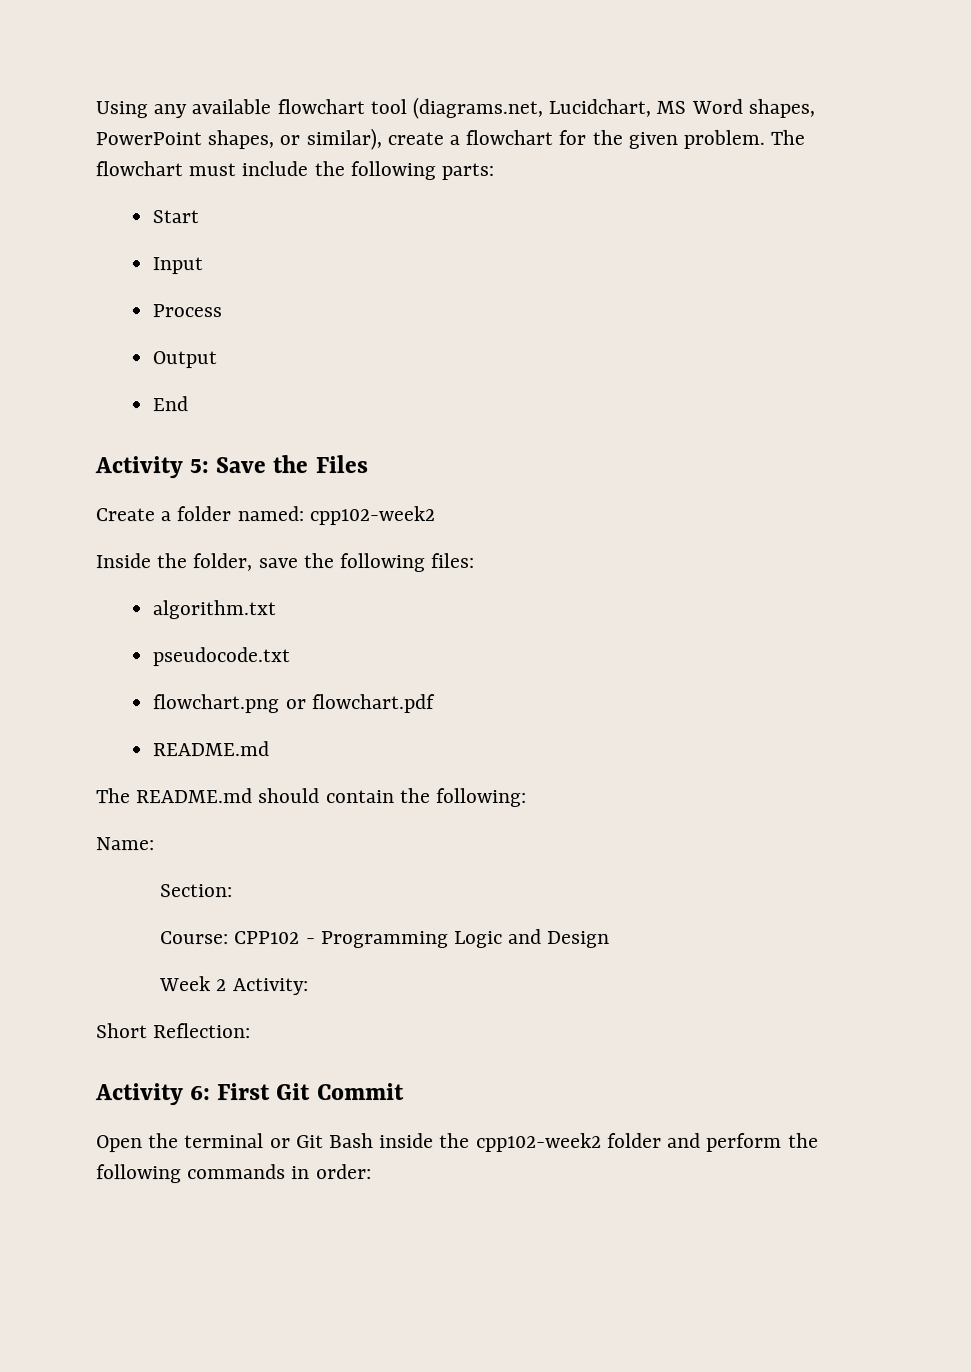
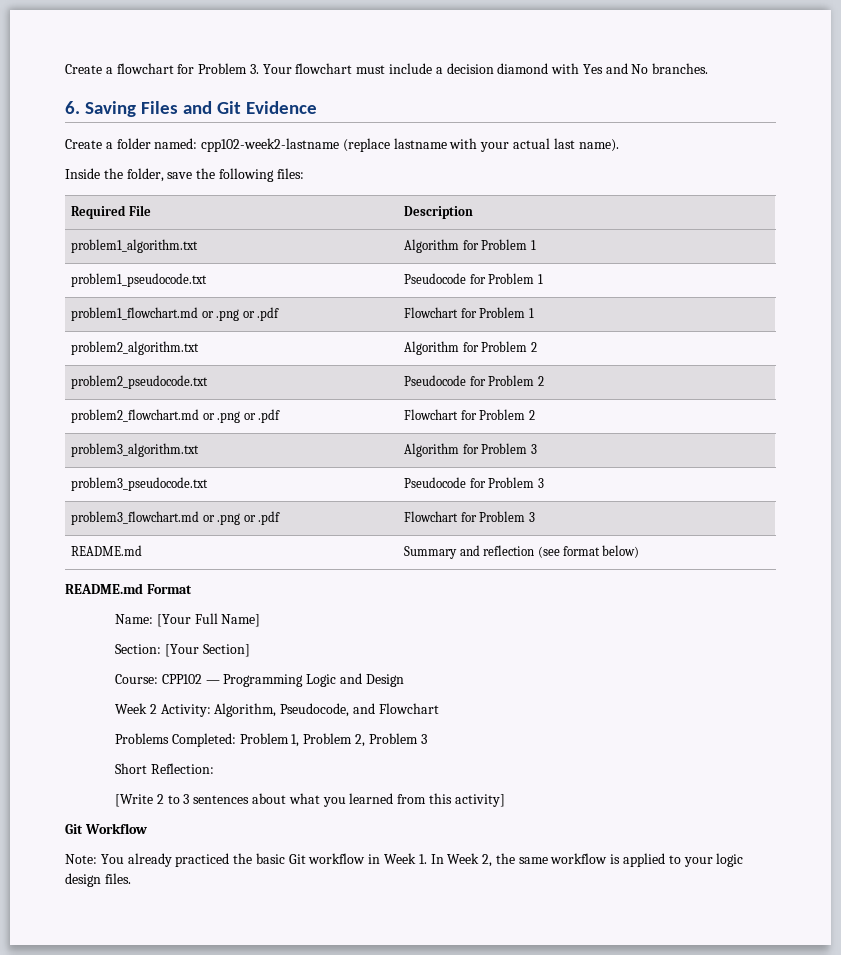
[95,96,815,120] [95,128,806,151] [95,161,495,181] [152,210,200,224] [152,257,204,275] [152,304,223,318] [152,351,218,369] [152,396,189,412] [94,455,368,479] [95,506,435,526] Using any available flowchart tool (diagrams.net, Lucidchart, MS Word shapes, PowerPoint shapes, or similar), create a flowchart for the given problem. The flowchart must include the following parts: // Start // Input // Process // Output // End // Activity 5: Save the Files // Create a folder named: cpp102-week2 -> [65,63,709,74] [65,101,317,117] [65,138,619,152] Create a flowchart for Problem 3. Your flowchart must include a decision diamond with Yes and No branches. // 6. Saving Files and Git Evidence // Create a folder named: cpp102-week2-lastname (replace lastname with your actual last name).
[152,600,277,620] [152,647,291,667] [153,694,436,714] [153,741,271,757] [96,787,528,808] [96,837,155,851] // algorithm.txt // pseudocode.txt // flowchart.png or flowchart.pdf // README.md // The README.md should contain the following: // Name: -> [71,205,151,219] [404,206,474,219] [71,239,199,253] [404,239,536,253] [71,273,208,287] [404,273,543,284] [71,307,279,321] [404,307,534,318] [71,341,200,355] [404,341,537,355] [71,375,209,389] [404,375,544,386] [71,409,280,423] [404,409,535,420] [71,443,200,457] [404,443,537,457] [71,477,209,491] [404,477,544,488] [71,511,280,525] [404,511,535,522] [71,545,143,556] [404,545,640,559] [65,583,192,594] [115,613,261,627] // Required File | Description // problem1_algorithm.txt | Algorithm for Problem 1 // problem1_pseudocode.txt | Pseudocode for Problem 1 // problem1_flowchart.md or .png or .pdf | Flowchart for Problem 1 // problem2_algorithm.txt | Algorithm for Problem 2 // problem2_pseudocode.txt | Pseudocode for Problem 2 // problem2_flowchart.md or .png or .pdf | Flowchart for Problem 2 // problem3_algorithm.txt | Algorithm for Problem 3 // problem3_pseudocode.txt | Pseudocode for Problem 3 // problem3_flowchart.md or .png or .pdf | Flowchart for Problem 3 // README.md | Summary and reflection (see format below) // README.md Format // Name: [Your Full Name]
(234, 891) none -> [164,644,250,657] [Your Section]
[305,938,316,945] - -> [205,680,220,684] —
[96,1023,252,1039] [95,1083,405,1106] [96,1132,819,1153] [96,1164,372,1184] // Short Reflection: // Activity 6: First Git Commit // Open the terminal or Git Bash inside the cpp102-week2 folder and perform the following commands in order: -> [214,703,439,717] [115,733,427,747] [115,763,214,774] [115,793,505,807] [65,823,147,834] [65,853,744,867] [65,873,131,887] Algorithm, Pseudocode, and Flowchart // Problems Completed: Problem 1, Problem 2, Problem 3 // Short Reflection: // [Write 2 to 3 sentences about what you learned from this activity] // Git Workflow // Note: You already practiced the basic Git workflow in Week 1. In Week 2, the same workflow is applied to your logic design files.

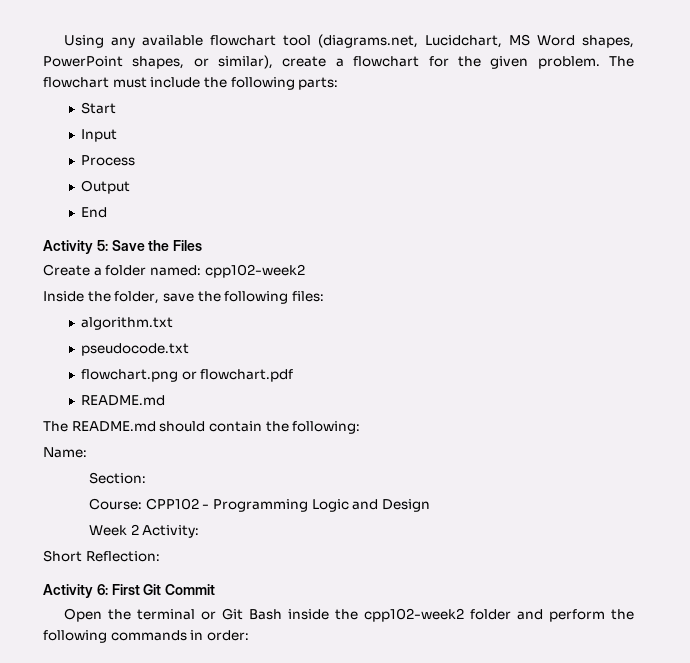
[65,63,709,74] [65,101,317,117] [65,138,619,152] Create a flowchart for Problem 3. Your flowchart must include a decision diamond with Yes and No branches. // 6. Saving Files and Git Evidence // Create a folder named: cpp102-week2-lastname (replace lastname with your actual last name). -> [63,34,634,48] [43,55,635,69] [43,77,339,90] [80,102,116,114] [80,129,117,142] [80,155,135,166] [80,180,130,194] [80,207,107,218] [43,240,203,254] [43,264,305,278] Using any available flowchart tool (diagrams.net, Lucidchart, MS Word shapes, PowerPoint shapes, or similar), create a flowchart for the given problem. The flowchart must include the following parts: // Start // Input // Process // Output // End // Activity 5: Save the Files // Create a folder named: cpp102-week2
[71,205,151,219] [404,206,474,219] [71,239,199,253] [404,239,536,253] [71,273,208,287] [404,273,543,284] [71,307,279,321] [404,307,534,318] [71,341,200,355] [404,341,537,355] [71,375,209,389] [404,375,544,386] [71,409,280,423] [404,409,535,420] [71,443,200,457] [404,443,537,457] [71,477,209,491] [404,477,544,488] [71,511,280,525] [404,511,535,522] [71,545,143,556] [404,545,640,559] [65,583,192,594] [115,613,261,627] // Required File | Description // problem1_algorithm.txt | Algorithm for Problem 1 // problem1_pseudocode.txt | Pseudocode for Problem 1 // problem1_flowchart.md or .png or .pdf | Flowchart for Problem 1 // problem2_algorithm.txt | Algorithm for Problem 2 // problem2_pseudocode.txt | Pseudocode for Problem 2 // problem2_flowchart.md or .png or .pdf | Flowchart for Problem 2 // problem3_algorithm.txt | Algorithm for Problem 3 // problem3_pseudocode.txt | Pseudocode for Problem 3 // problem3_flowchart.md or .png or .pdf | Flowchart for Problem 3 // README.md | Summary and reflection (see format below) // README.md Format // Name: [Your Full Name] -> [80,317,173,330] [80,343,189,356] [80,369,294,382] [80,395,165,406] [43,421,361,434] [43,447,87,458] // algorithm.txt // pseudocode.txt // flowchart.png or flowchart.pdf // README.md // The README.md should contain the following: // Name:
[164,644,250,657] [Your Section] -> (146, 478) none
[205,680,220,684] — -> [202,504,210,509] -
[214,703,439,717] [115,733,427,747] [115,763,214,774] [115,793,505,807] [65,823,147,834] [65,853,744,867] [65,873,131,887] Algorithm, Pseudocode, and Flowchart // Problems Completed: Problem 1, Problem 2, Problem 3 // Short Reflection: // [Write 2 to 3 sentences about what you learned from this activity] // Git Workflow // Note: You already practiced the basic Git workflow in Week 1. In Week 2, the same workflow is applied to your logic design files. -> [43,550,160,562] [43,584,216,598] [63,608,635,622] [43,630,249,643] // Short Reflection: // Activity 6: First Git Commit // Open the terminal or Git Bash inside the cpp102-week2 folder and perform the following commands in order:

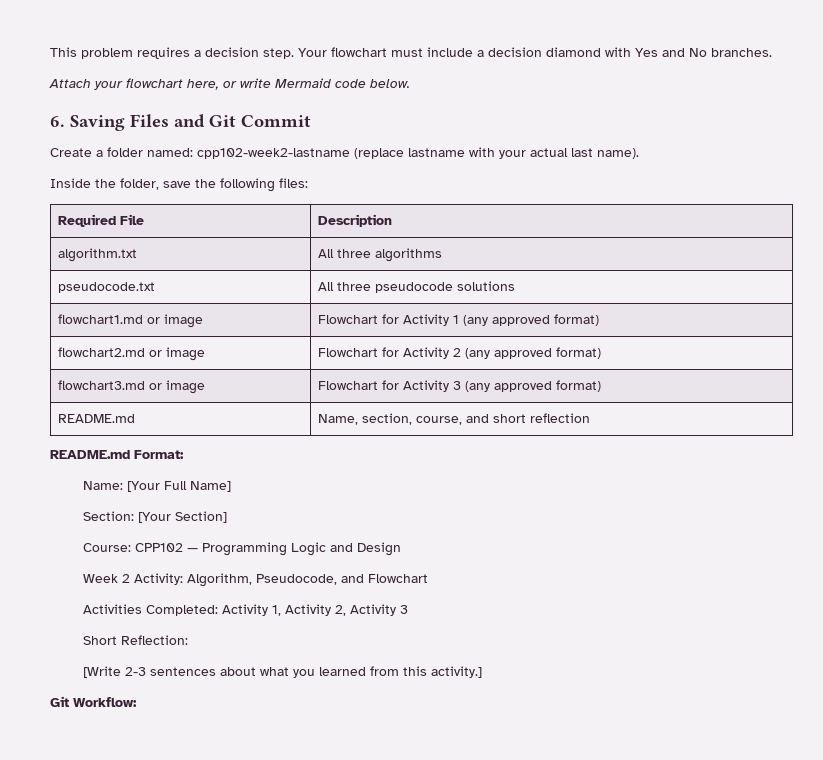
[63,34,634,48] [43,55,635,69] [43,77,339,90] [80,102,116,114] [80,129,117,142] [80,155,135,166] [80,180,130,194] [80,207,107,218] [43,240,203,254] [43,264,305,278] Using any available flowchart tool (diagrams.net, Lucidchart, MS Word shapes, PowerPoint shapes, or similar), create a flowchart for the given problem. The flowchart must include the following parts: // Start // Input // Process // Output // End // Activity 5: Save the Files // Create a folder named: cpp102-week2 -> [50,47,772,59] [49,78,410,90] [50,114,311,131] [50,147,639,159] This problem requires a decision step. Your flowchart must include a decision diamond with Yes and No branches. // Attach your flowchart here, or write Mermaid code below. // 6. Saving Files and Git Commit // Create a folder named: cpp102-week2-lastname (replace lastname with your actual last name).
[80,317,173,330] [80,343,189,356] [80,369,294,382] [80,395,165,406] [43,421,361,434] [43,447,87,458] // algorithm.txt // pseudocode.txt // flowchart.png or flowchart.pdf // README.md // The README.md should contain the following: // Name: -> [57,214,144,227] [317,214,392,227] [57,248,137,262] [317,248,442,262] [57,282,155,293] [317,281,515,293] [57,314,203,328] [317,314,599,326] [57,347,205,361] [317,347,601,359] [57,380,205,394] [317,380,601,392] [57,414,135,423] [317,413,590,425] [50,450,184,459] [82,481,231,492] // Required File | Description // algorithm.txt | All three algorithms // pseudocode.txt | All three pseudocode solutions // flowchart1.md or image | Flowchart for Activity 1 (any approved format) // flowchart2.md or image | Flowchart for Activity 2 (any approved format) // flowchart3.md or image | Flowchart for Activity 3 (any approved format) // README.md | Name, section, course, and short reflection // README.md Format: // Name: [Your Full Name]
(146, 478) none -> [137,511,227,523] [Your Section]
[202,504,210,509] - -> [186,548,198,552] —
[43,550,160,562] [43,584,216,598] [63,608,635,622] [43,630,249,643] // Short Reflection: // Activity 6: First Git Commit // Open the terminal or Git Bash inside the cpp102-week2 folder and perform the following commands in order: -> [186,573,428,587] [82,604,408,616] [82,635,188,645] [82,666,482,678] [50,696,137,707] Algorithm, Pseudocode, and Flowchart // Activities Completed: Activity 1, Activity 2, Activity 3 // Short Reflection: // [Write 2-3 sentences about what you learned from this activity.] // Git Workflow:

